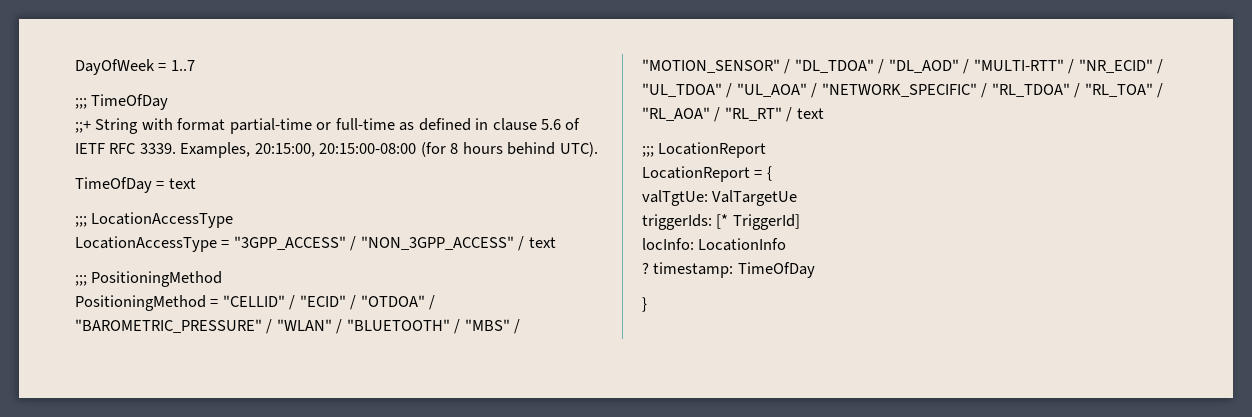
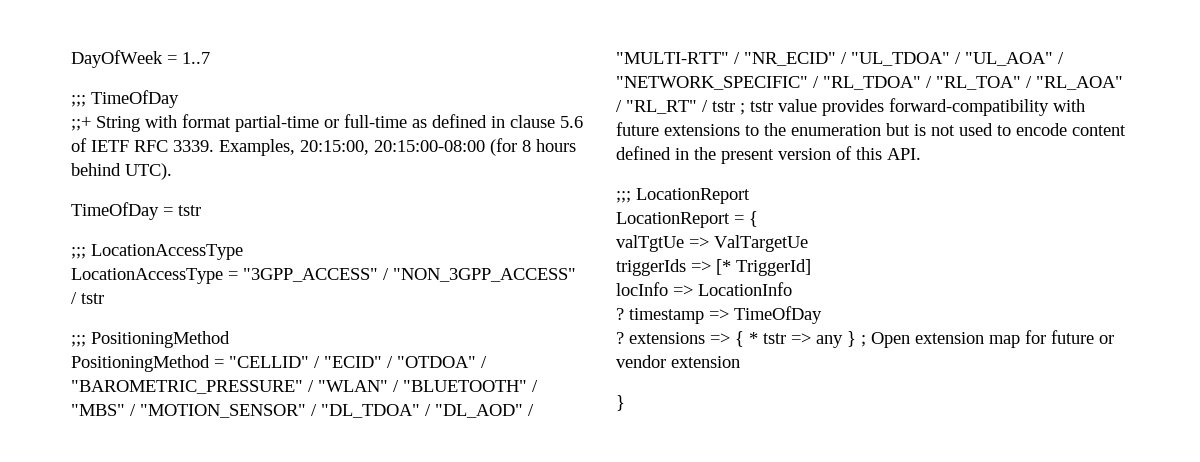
[168,178,196,189] text -> [178,205,201,216] tstr
[528,237,556,248] text -> [81,293,104,304] tstr
[796,108,824,119] text -> [712,98,1085,116] [616,122,1126,136] [616,146,921,164] tstr ; tstr value provides forward-compatibility with future extensions to the enumeration but is not used to encode content defined in the present version of this API.
[642,190,708,206] valTgtUe: -> [616,235,709,252] valTgtUe =>
[642,214,712,230] triggerIds: -> [616,259,711,276] triggerIds =>
[642,238,694,250] locInfo: -> [616,282,693,296] locInfo =>
[653,262,815,278] timestamp: TimeOfDay -> [629,306,822,324] [616,330,1114,348] [616,355,740,368] timestamp => TimeOfDay // ? extensions => { * tstr => any } ; Open extension map for future or vendor extension

